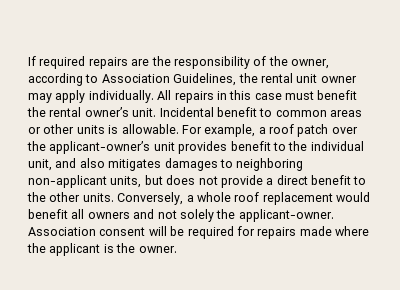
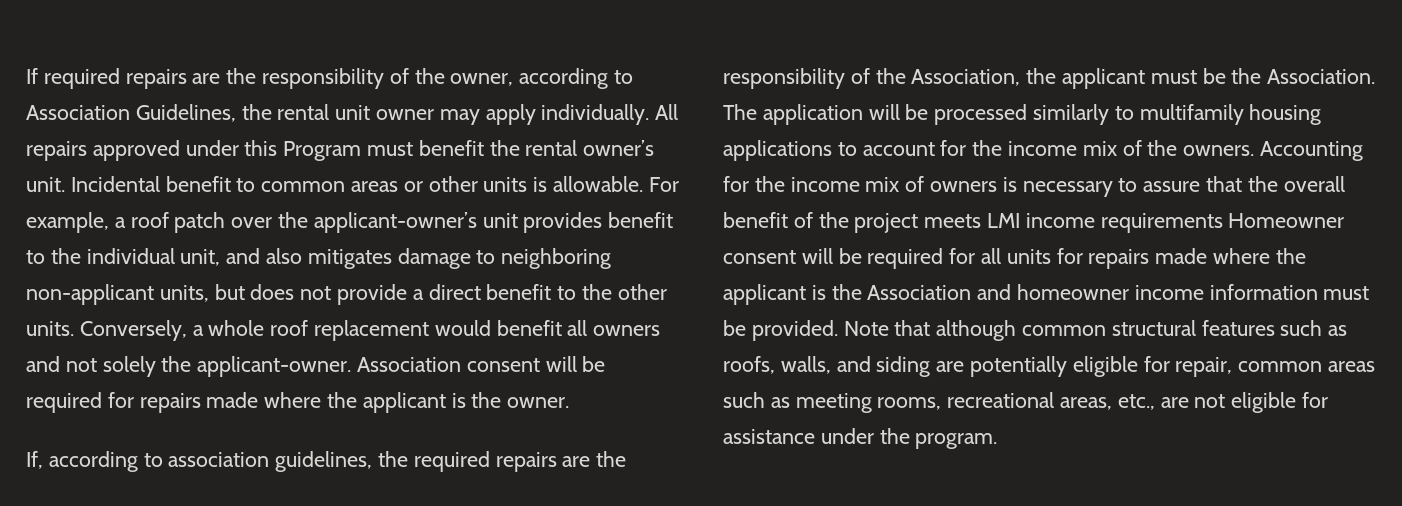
[216,90,282,100] in this case -> [92,140,362,161] approved under this Program
[164,158,218,171] damages -> [397,248,471,269] damage
(177, 249) none -> [26,451,627,472] [723,68,1376,89] [723,104,1322,125] [723,140,1364,161] [723,176,1345,197] [723,212,1345,233] [723,248,1306,269] [723,284,1370,305] [723,320,1348,341] [723,356,1376,377] [723,392,1329,413] [723,428,998,449] // If, according to association guidelines, the required repairs are the responsibility of the Association, the applicant must be the Association. The application will be processed similarly to multifamily housing applications to account for the income mix of the owners. Accounting for the income mix of owners is necessary to assure that the overall benefit of the project meets LMI income requirements Homeowner consent will be required for all units for repairs made where the applicant is the Association and homeowner income information must be provided. Note that although common structural features such as roofs, walls, and siding are potentially eligible for repair, common areas such as meeting rooms, recreational areas, etc., are not eligible for assistance under the program.

